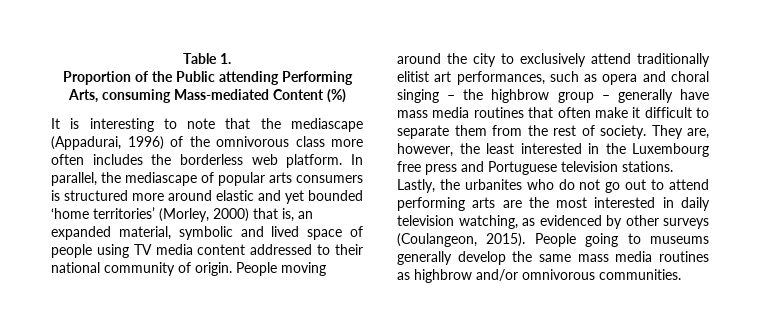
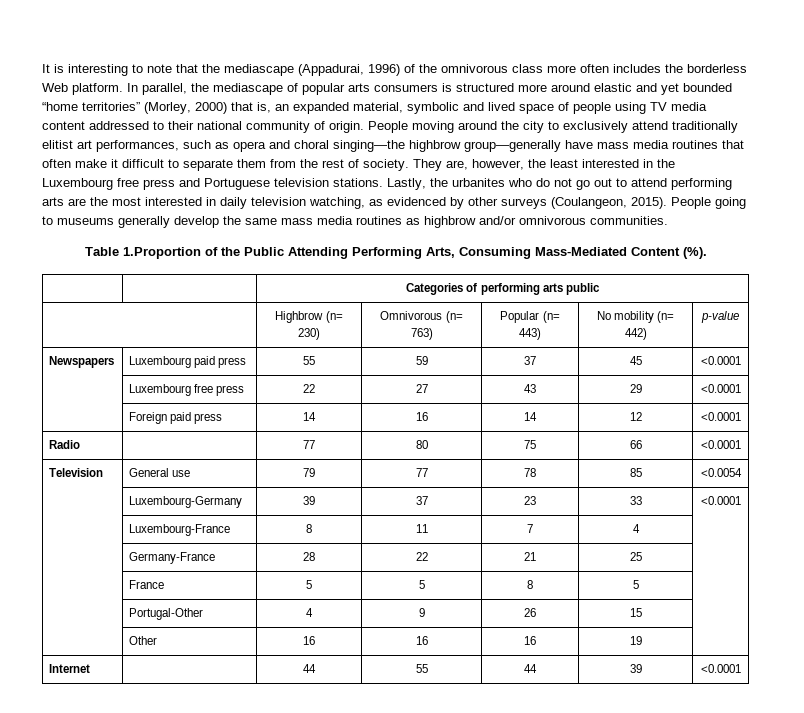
[183,53,231,64] [62,71,353,85] [67,89,346,103] Table 1. // Proportion of the Public attending Performing Arts, consuming Mass-mediated Content (%) // -> (42, 68) none
[251,154,278,165] web -> [42,83,68,92] Web
[51,207,155,219] ‘home territories’ -> [42,102,140,111] “home territories”
[397,89,673,103] singing – the highbrow group – generally -> [333,140,561,152] singing—the highbrow group—generally
(681, 274) none -> [84,247,707,259] [406,283,600,295] [275,311,343,323] [298,328,320,340] [380,311,463,323] [410,328,433,340] [500,311,560,323] [519,328,541,340] [596,311,675,323] [624,328,647,340] [701,311,739,323] [49,356,115,368] [129,356,247,368] [303,356,315,365] [415,356,428,365] [524,356,536,365] [629,356,642,365] [700,356,741,365] [129,384,245,396] [303,384,315,393] [415,384,428,393] [524,384,536,393] [629,384,642,393] [700,384,741,393] [129,412,223,424] [303,412,316,421] [415,412,428,421] [524,412,537,421] [629,412,642,421] [700,412,741,421] [49,440,81,449] [303,440,315,449] [415,440,428,449] [524,440,536,449] [629,440,642,449] [700,440,741,449] [49,468,104,477] [129,468,191,477] [303,468,315,477] [415,468,428,477] [524,468,536,477] [629,468,642,477] [700,468,742,477] [129,496,243,508] [303,496,315,505] [415,496,428,505] [524,496,536,505] [629,496,642,505] [700,496,741,505] [129,524,231,536] [306,524,312,533] [415,524,428,533] [527,524,533,533] [632,524,640,533] [129,552,216,564] [303,552,315,561] [415,552,428,561] [524,552,536,561] [629,552,642,561] [129,580,165,589] [306,580,312,589] [418,580,425,589] [527,580,533,589] [632,580,639,589] [129,608,204,620] [306,608,313,617] [418,608,425,617] [524,608,536,617] [629,608,642,617] [129,636,158,645] [303,636,315,645] [415,636,428,645] [524,636,536,645] [629,636,642,645] [49,664,91,673] [303,664,316,673] [415,664,428,673] [524,664,537,673] [629,664,642,673] [700,664,741,673] // Table 1.Proportion of the Public Attending Performing Arts, Consuming Mass-Mediated Content (%). // | | Categories of performing arts public // | Highbrow (n= 230) | Omnivorous (n= 763) | Popular (n= 443) | No mobility (n= 442) | p-value // Newspapers | Luxembourg paid press | 55 | 59 | 37 | 45 | <0.0001 // | Luxembourg free press | 22 | 27 | 43 | 29 | <0.0001 // | Foreign paid press | 14 | 16 | 14 | 12 | <0.0001 // Radio | | 77 | 80 | 75 | 66 | <0.0001 // Television | General use | 79 | 77 | 78 | 85 | <0.0054 // | Luxembourg-Germany | 39 | 37 | 23 | 33 | <0.0001 // | Luxembourg-France | 8 | 11 | 7 | 4 | // | Germany-France | 28 | 22 | 21 | 25 | // | France | 5 | 5 | 8 | 5 | // | Portugal-Other | 4 | 9 | 26 | 15 | // | Other | 16 | 16 | 16 | 19 | // Internet | | 44 | 55 | 44 | 39 | <0.0001

